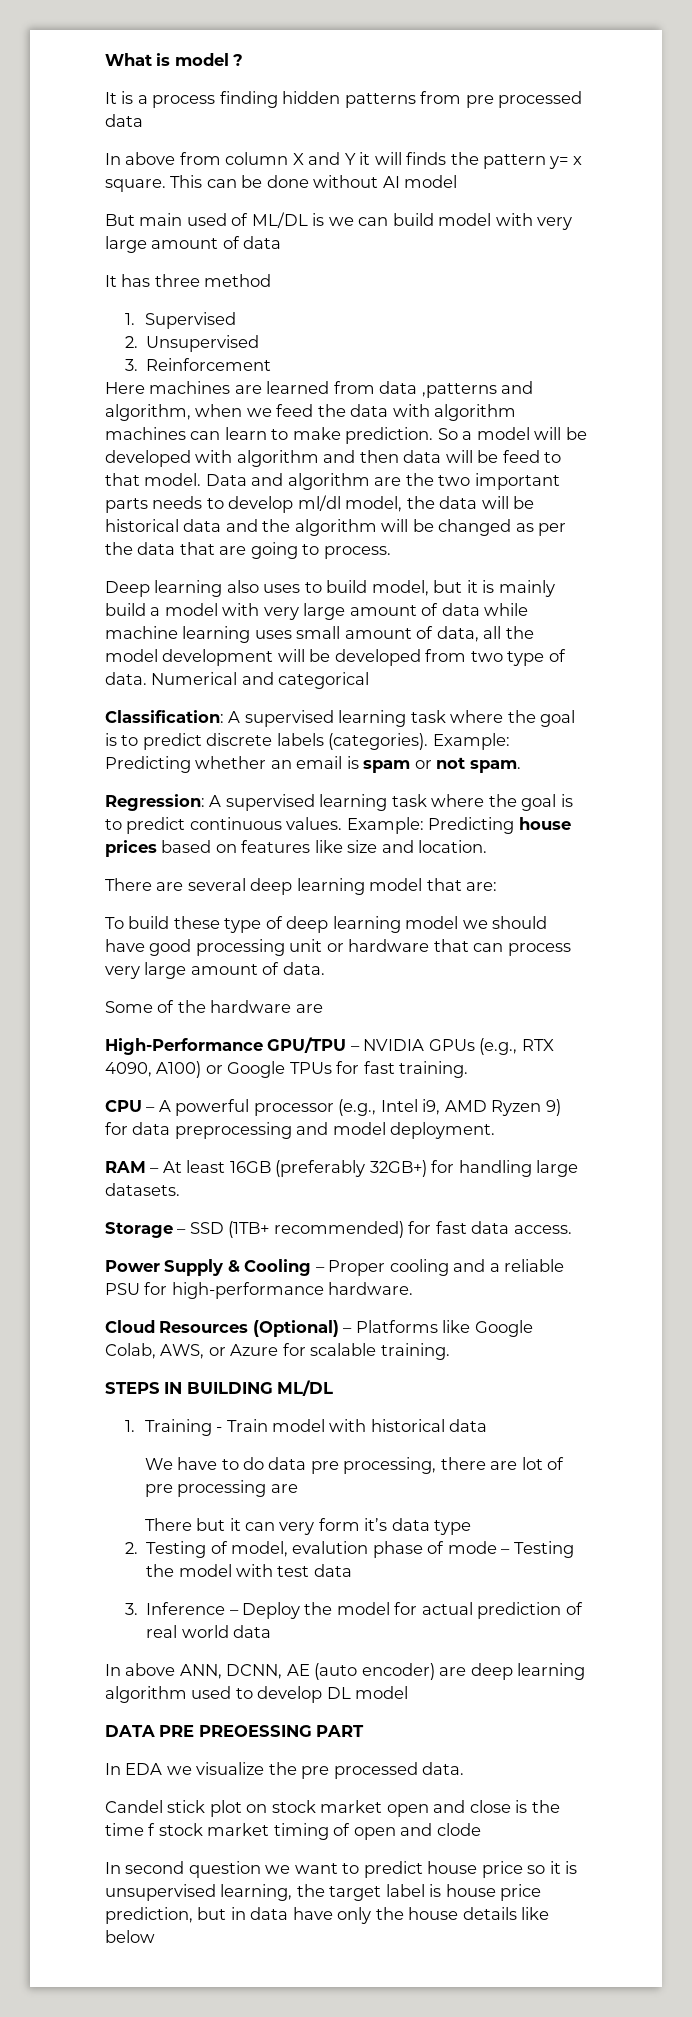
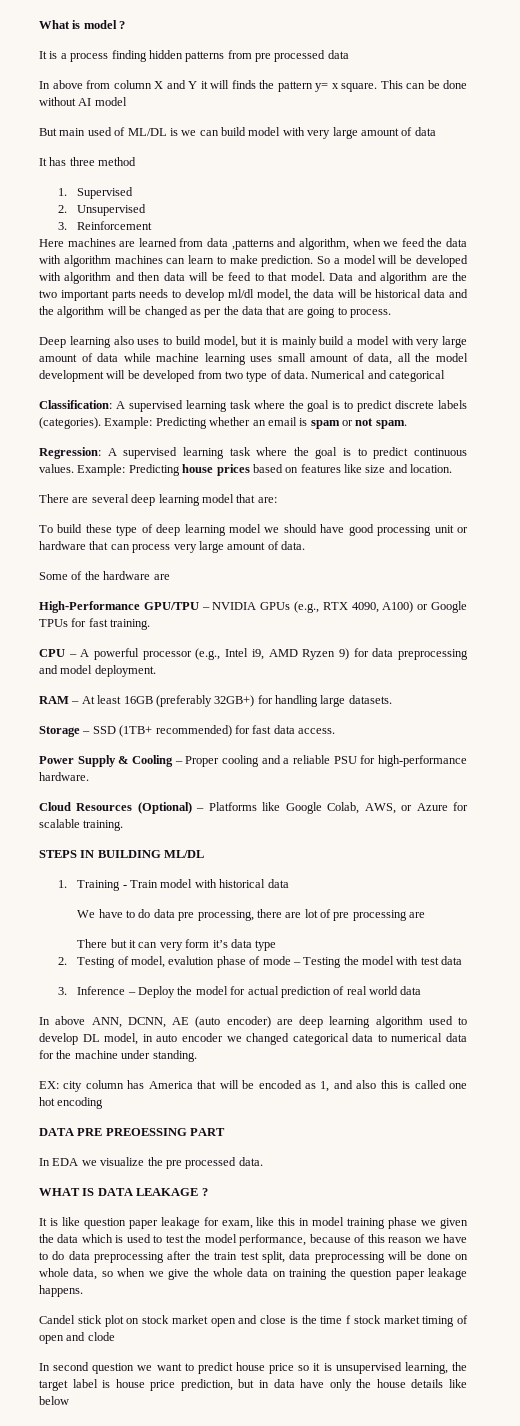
[355,1686,409,1699] model -> [104,1033,467,1045] [39,1050,197,1062] [39,1080,467,1092] [39,1097,104,1109] model, in auto encoder we changed categorical data to numerical data for the machine under standing. // EX: city column has America that will be encoded as 1, and also this is called one hot encoding
(465, 1768) none -> [39,1188,208,1196] [39,1217,469,1229] [39,1234,467,1246] [39,1251,468,1263] [39,1268,467,1280] [39,1285,83,1297] // WHAT IS DATA LEAKAGE ? // It is like question paper leakage for exam, like this in model training phase we given the data which is used to test the model performance, because of this reason we have to do data preprocessing after the train test split, data preprocessing will be done on whole data, so when we give the whole data on training the question paper leakage happens.

